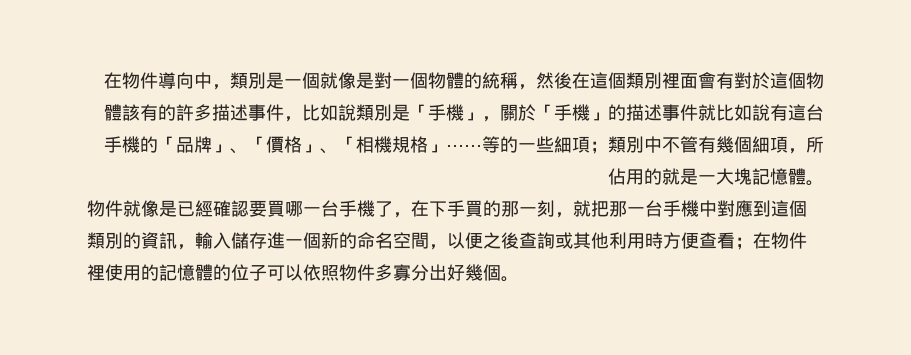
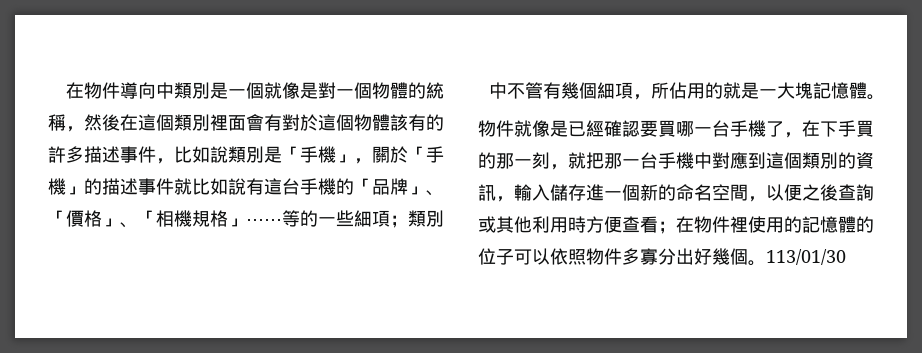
[212,84,230,90] ， -> (174, 90) none
(519, 279) none -> [766,249,846,265] 113/01/30

